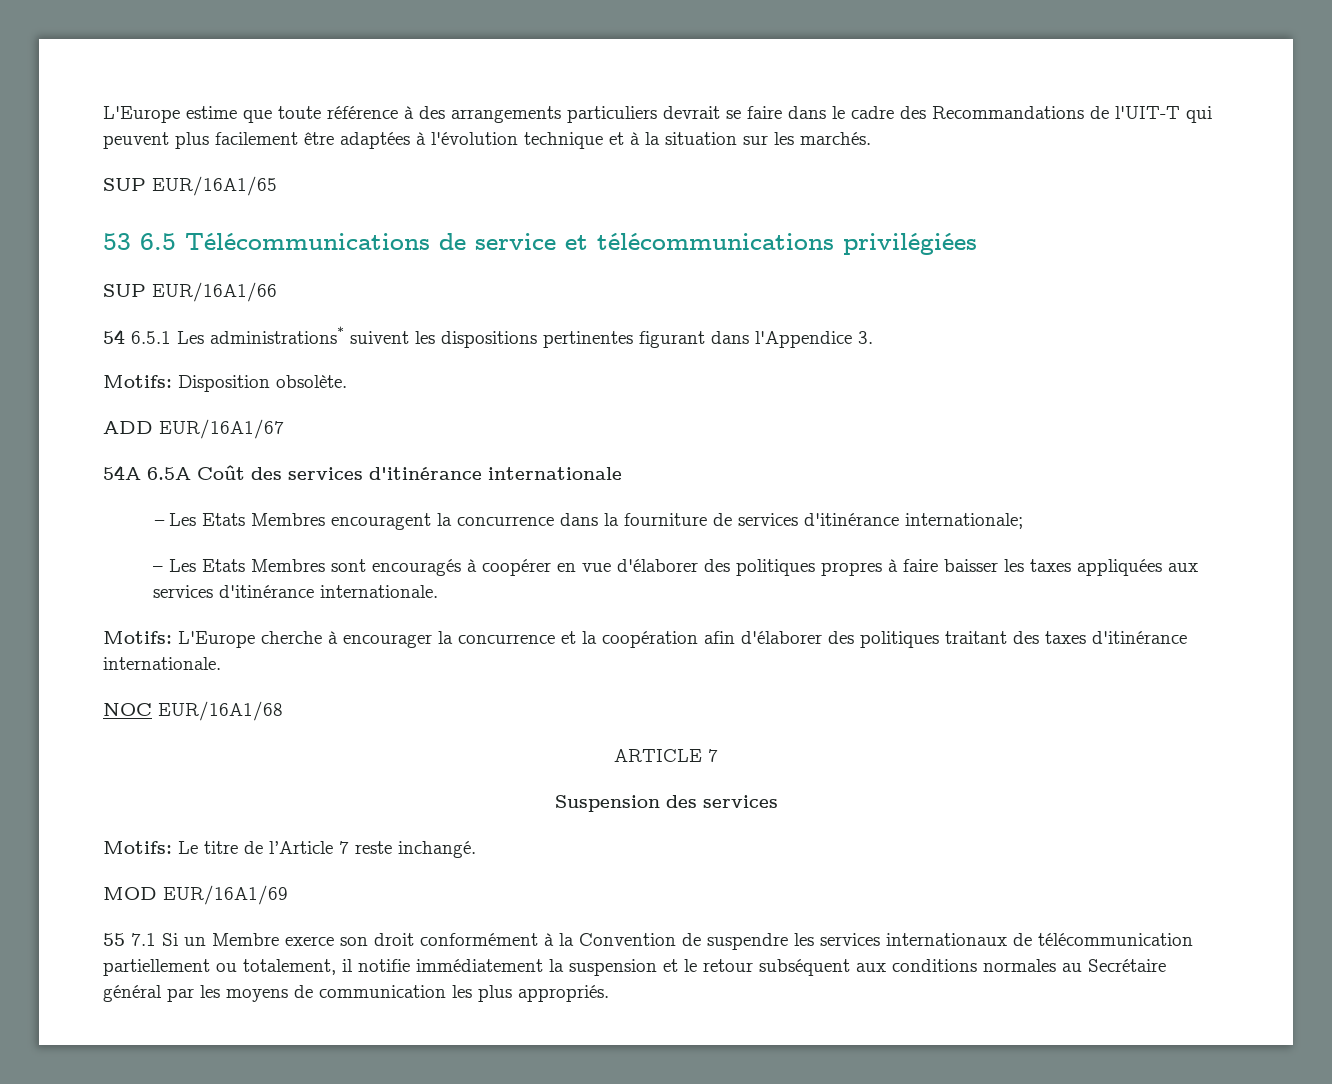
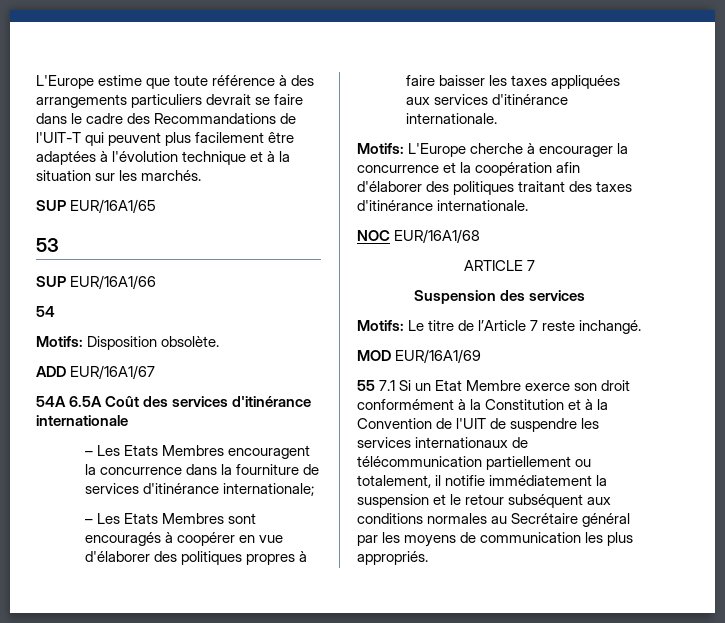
[140,233,977,255] [103,282,277,302] [103,326,873,348] 6.5 Télécommunications de service et télécommunications privilégiées // SUP EUR/16A1/66 // 54 6.5.1 Les administrations* suivent les dispositions pertinentes figurant dans l'Appendice 3. -> [36,275,157,289] [36,306,55,317] // SUP EUR/16A1/66 // 54
(206, 941) none -> [435,380,463,391] Etat
[579,933,676,946] Convention -> [485,399,609,410] [357,418,487,429] Constitution et à la Convention de l'UIT

